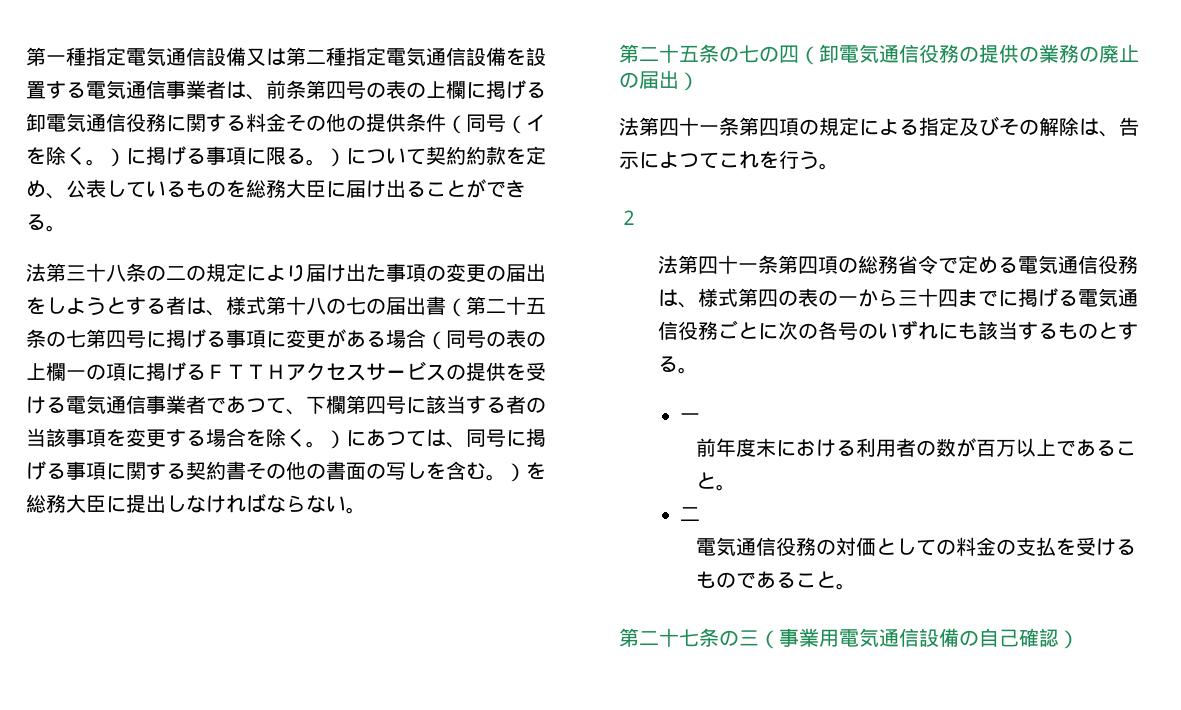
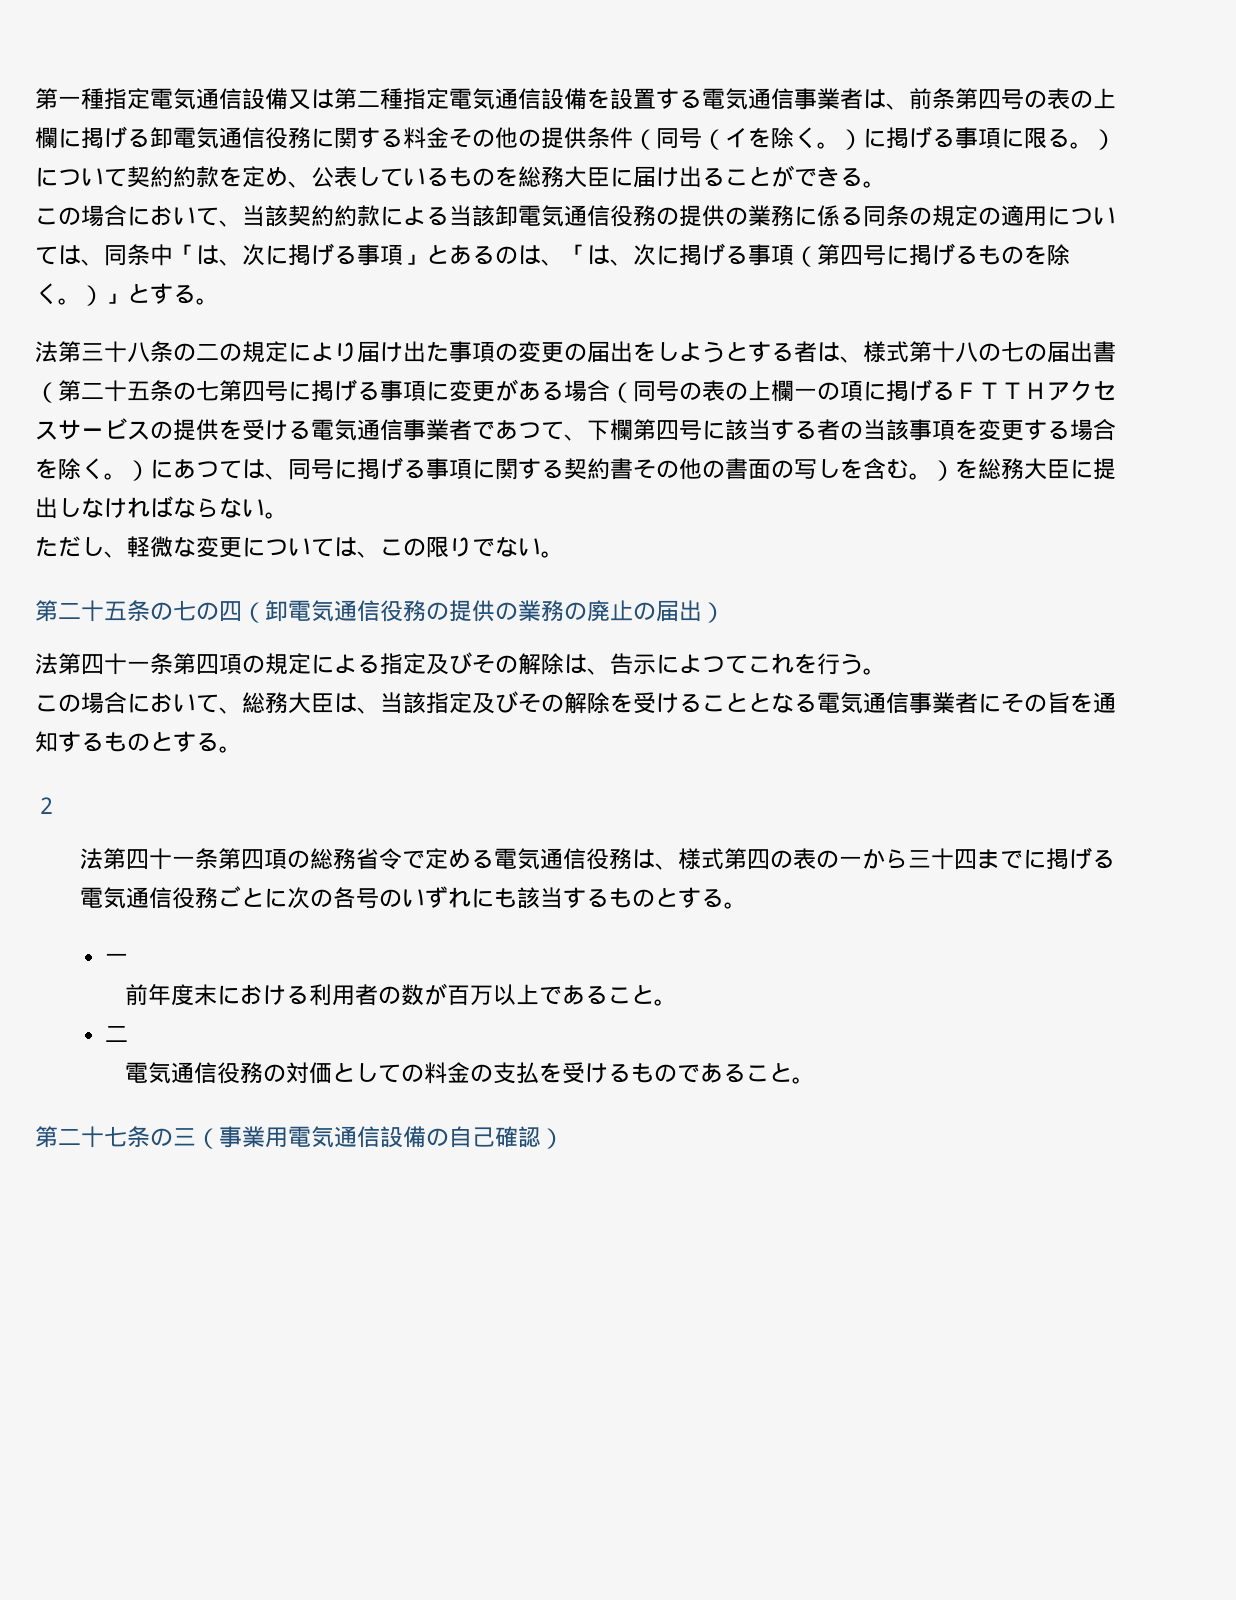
(66, 228) none -> [35,205,1116,227] [35,243,1070,267] [35,283,219,306] // この場合において、当該契約約款による当該卸電気通信役務の提供の業務に係る同条の規定の適用については、同条中「は、次に掲げる事項」とあるのは、「は、次に掲げる事項（第四号に掲げるものを除く。）」とする。
(366, 510) none -> [35,536,564,558] // ただし、軽微な変更については、この限りでない。
(839, 166) none -> [35,691,1116,714] [35,731,242,753] // この場合において、総務大臣は、当該指定及びその解除を受けることとなる電気通信事業者にその旨を通知するものとする。

